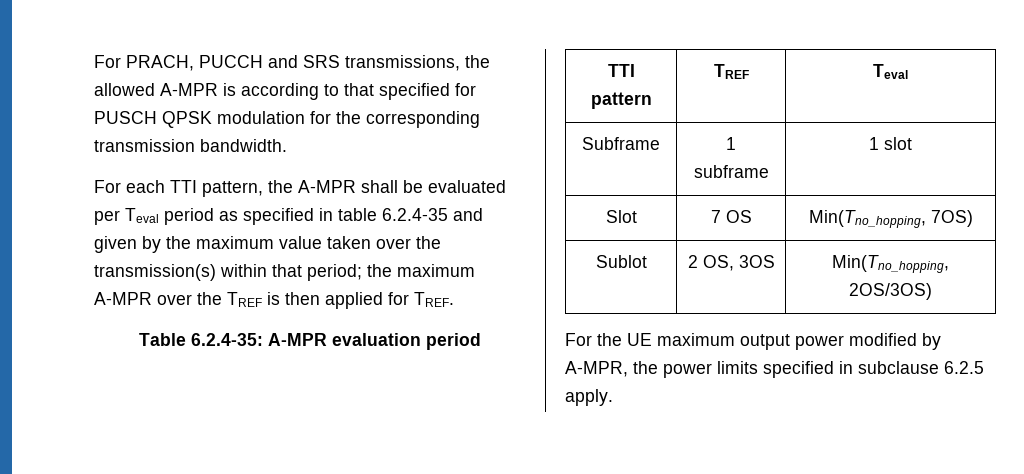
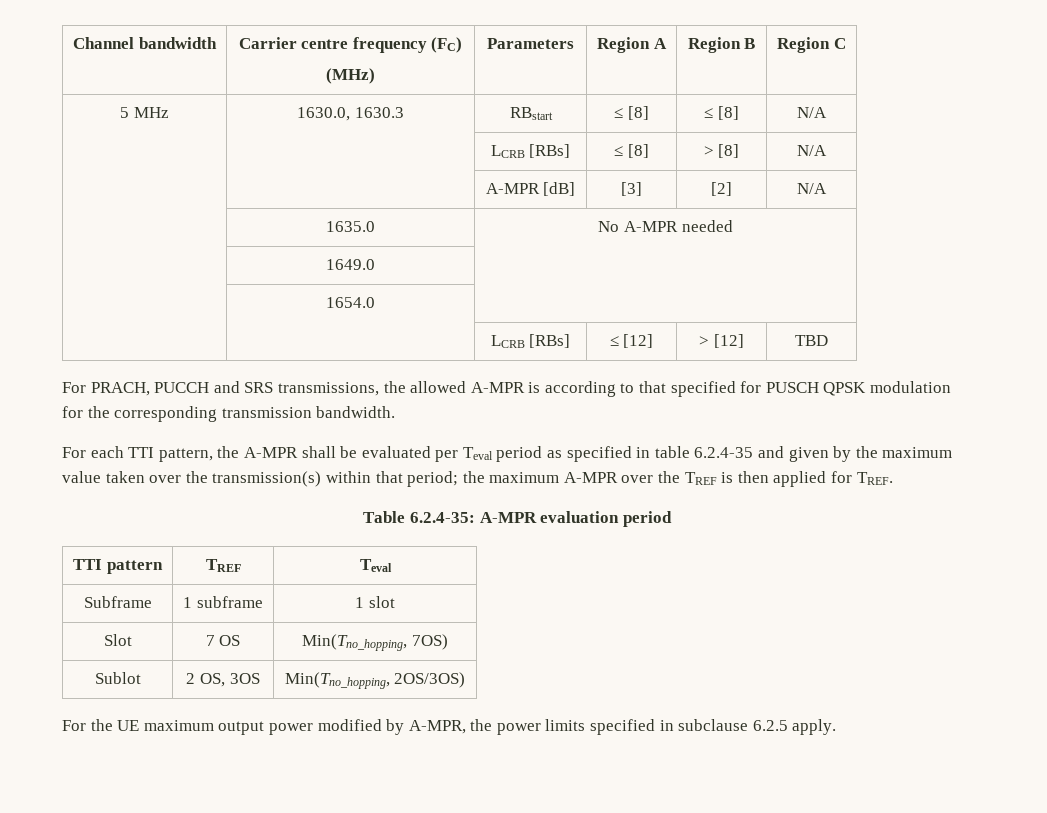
(94, 61) none -> [73,37,217,49] [238,37,463,53] [326,68,375,84] [487,38,574,49] [597,37,667,53] [687,37,756,53] [777,37,846,53] [120,107,169,118] [297,107,404,121] [509,107,553,120] [614,106,649,120] [704,106,739,120] [797,107,827,118] [490,144,571,158] [614,144,649,158] [703,144,740,158] [797,145,827,156] [485,182,576,196] [621,182,642,196] [711,182,732,196] [797,183,827,194] [326,221,375,232] [598,220,733,232] [326,259,375,270] [326,297,375,308] [490,334,571,348] [609,334,654,348] [699,334,744,348] [795,335,828,346] Channel bandwidth | Carrier centre frequency (FC) // (MHz) | Parameters | Region A | Region B | Region C // 5 MHz | 1630.0, 1630.3 | RBstart | ≤ [8] | ≤ [8] | N/A // | | LCRB [RBs] | ≤ [8] | > [8] | N/A // | | A-MPR [dB] | [3] | [2] | N/A // | 1635.0 | No A-MPR needed // | 1649.0 | // | 1654.0 | // | | LCRB [RBs] | ≤ [12] | > [12] | TBD //

